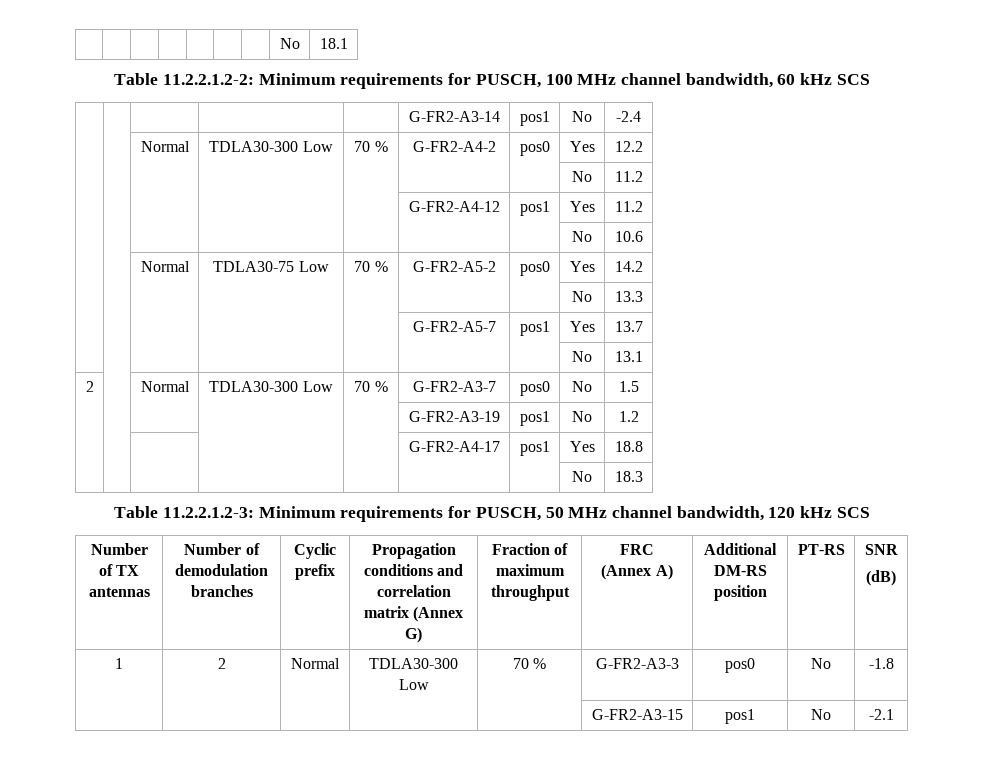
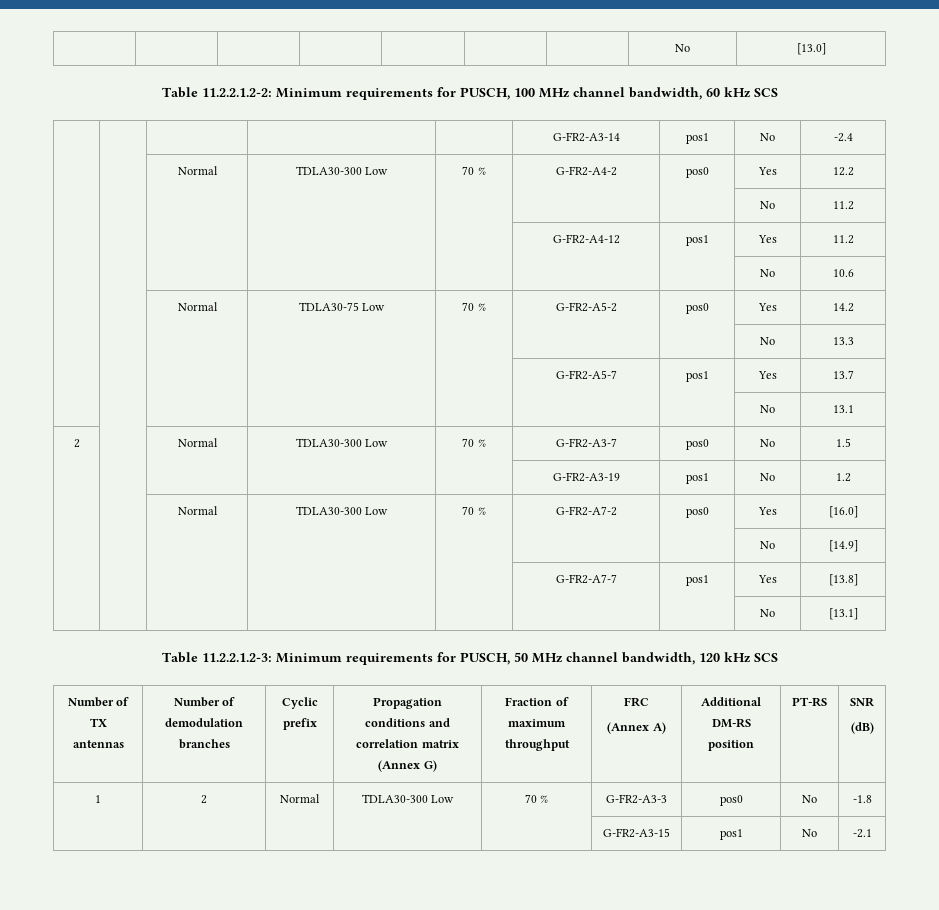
[279,38,300,49] [319,38,348,49] | | | | | | | No | 18.1 -> [675,44,690,52] [796,43,826,55] | | | | | | | No | [13.0]
[408,441,500,452] [519,441,550,456] [569,441,595,452] [614,441,643,452] [572,471,592,482] [614,471,643,482] | | | G-FR2-A4-17 | pos1 | Yes | 18.8 // | | | | | | | No | 18.3 -> [177,506,218,515] [295,506,389,515] [462,506,486,515] [555,506,617,516] [685,507,709,518] [757,507,777,515] [828,506,858,518] [760,541,775,549] [828,540,858,552] [555,574,617,584] [685,575,709,586] [757,575,777,583] [828,574,858,586] [760,609,775,617] [828,608,858,620] Normal | TDLA30-300 Low | 70 % | G-FR2-A7-2 | pos0 | Yes | [16.0] // | | | | | | | No | [14.9] // | | | | | G-FR2-A7-7 | pos1 | Yes | [13.8] // | | | | | | | No | [13.1]

